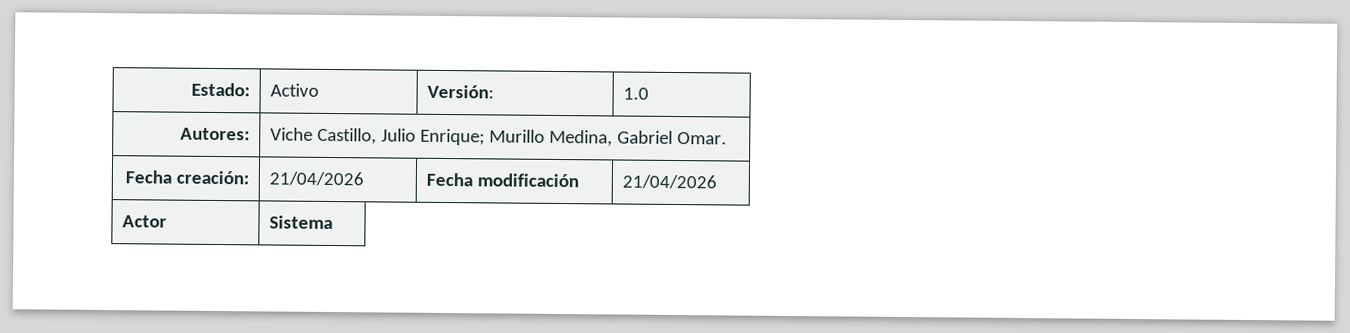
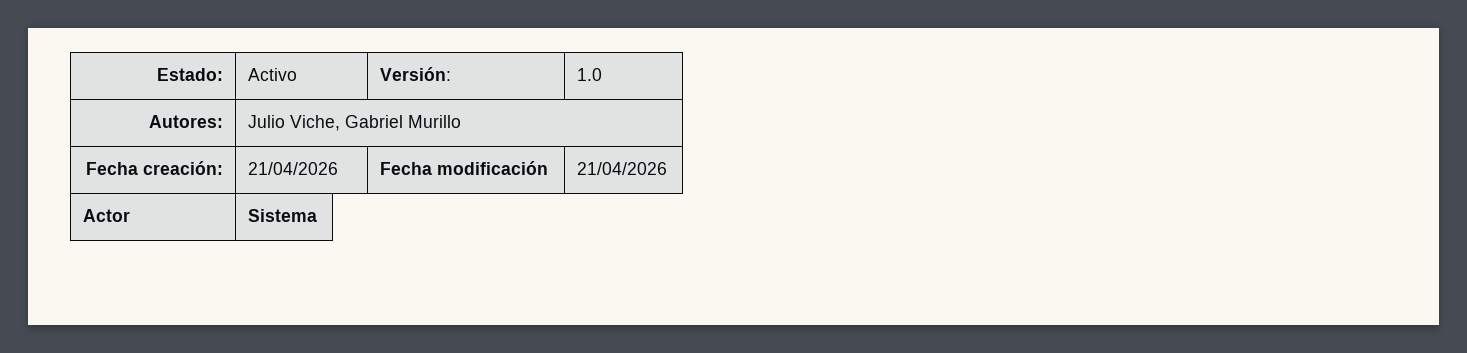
[270,127,728,147] Viche Castillo, Julio Enrique; Murillo Medina, Gabriel Omar. -> [248,115,462,131] Julio Viche, Gabriel Murillo

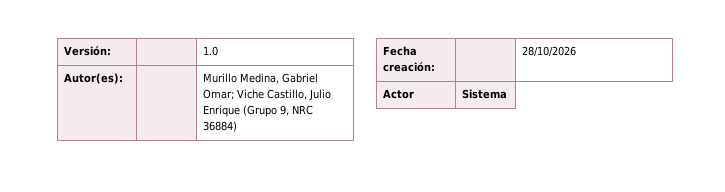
[156,68,223,81] [248,68,298,81] [380,67,452,81] [577,68,603,81] [148,115,223,128] [248,115,462,131] [85,161,223,175] [248,162,339,175] [380,161,549,175] [577,162,668,175] Estado: | Activo | Versión: | 1.0 // Autores: | Julio Viche, Gabriel Murillo // Fecha creación: | 21/04/2026 | Fecha modificación | 21/04/2026 -> [63,46,111,56] [202,46,218,56] [63,73,123,84] [202,73,318,84] [202,89,331,101] [202,105,313,117] [202,121,237,132] [382,46,417,56] [382,62,435,72] [521,46,576,57] Versión: | | 1.0 // Autor(es): | | Murillo Medina, Gabriel Omar; Viche Castillo, Julio Enrique (Grupo 9, NRC 36884) // Fecha creación: | | 28/10/2026

